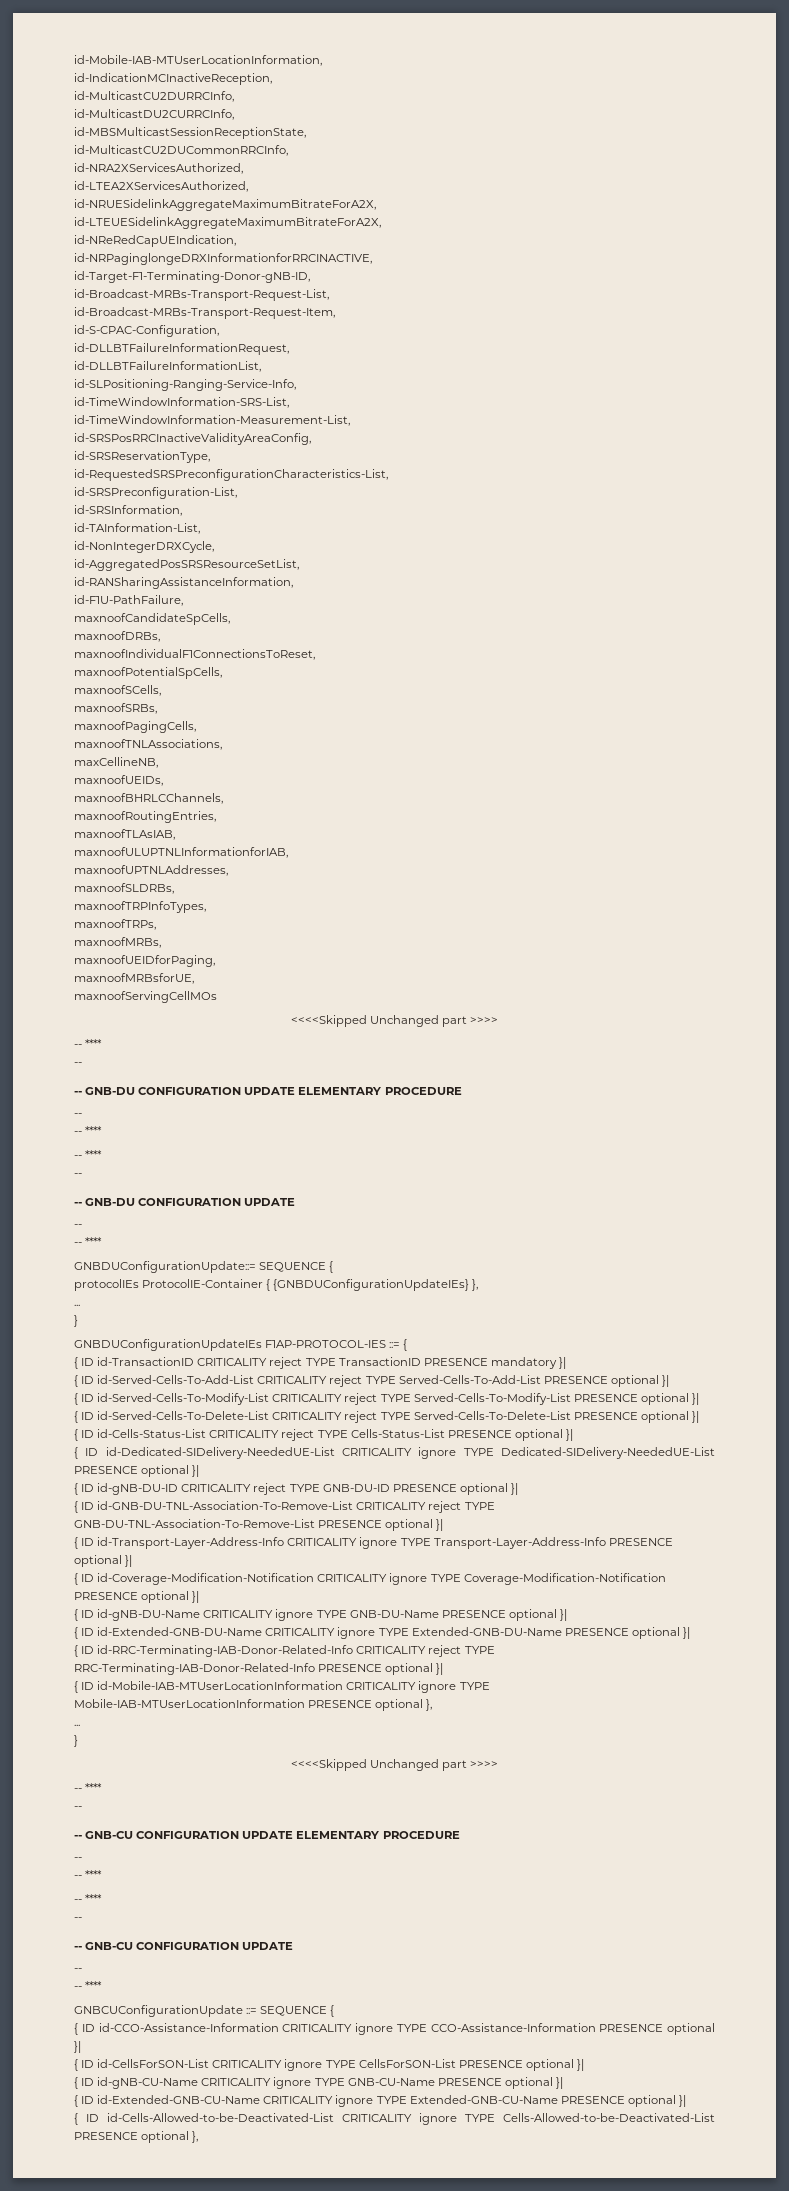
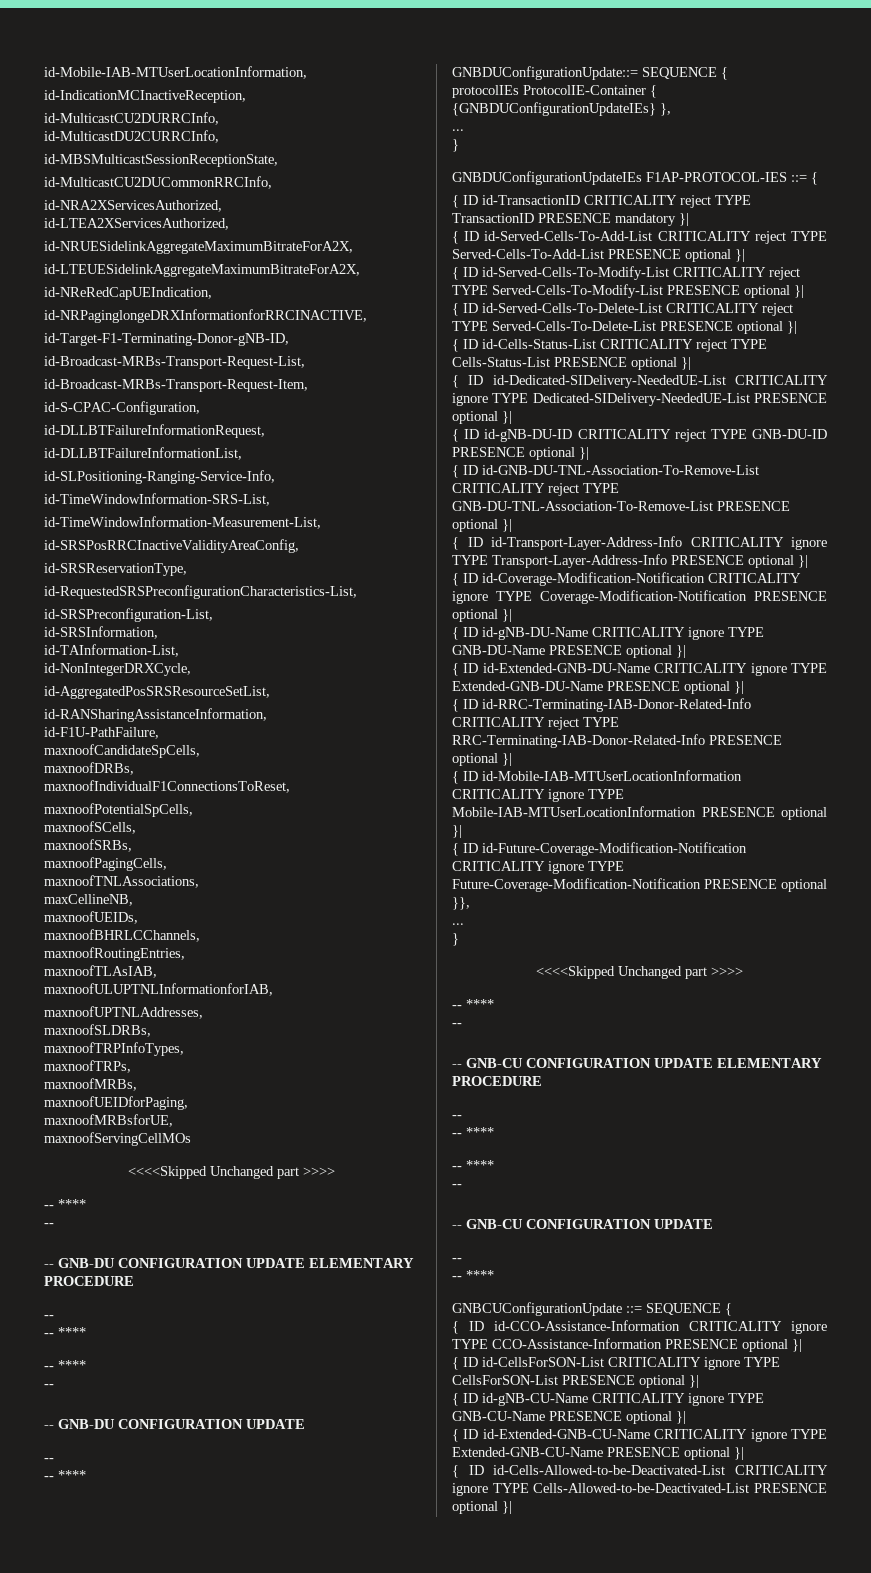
[426,1699,433,1711] }, -> [452,825,462,838] [452,842,747,856] [452,861,624,874] [452,878,827,892] [452,897,470,910] }| // { ID id-Future-Coverage-Modification-Notification CRITICALITY ignore TYPE Future-Coverage-Modification-Notification PRESENCE optional }},
[192,2131,199,2143] }, -> [502,1501,512,1514] }|

